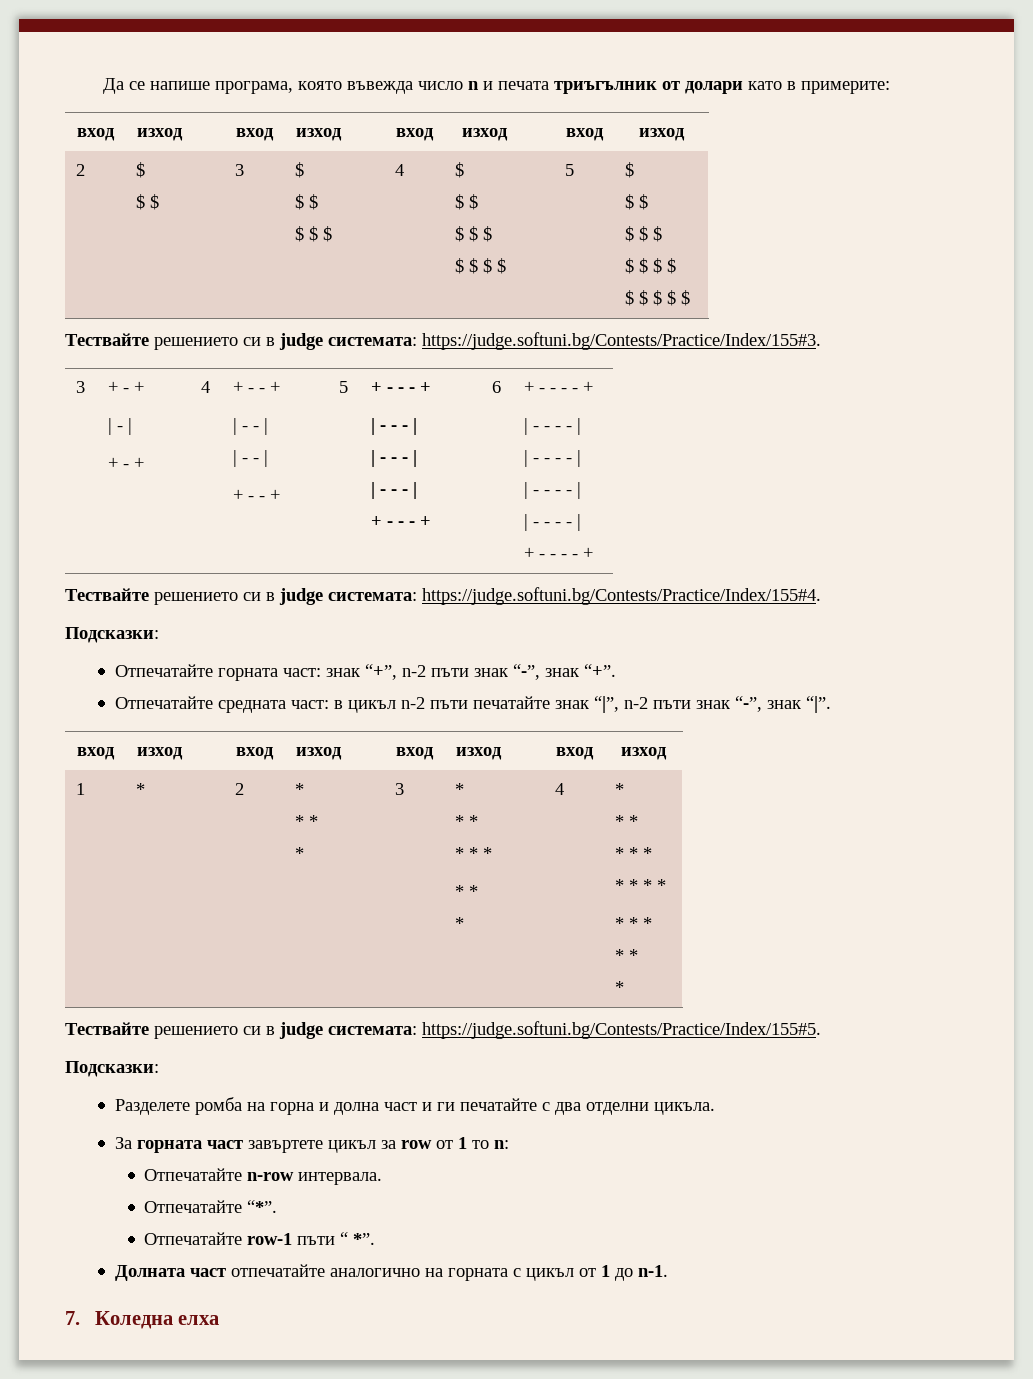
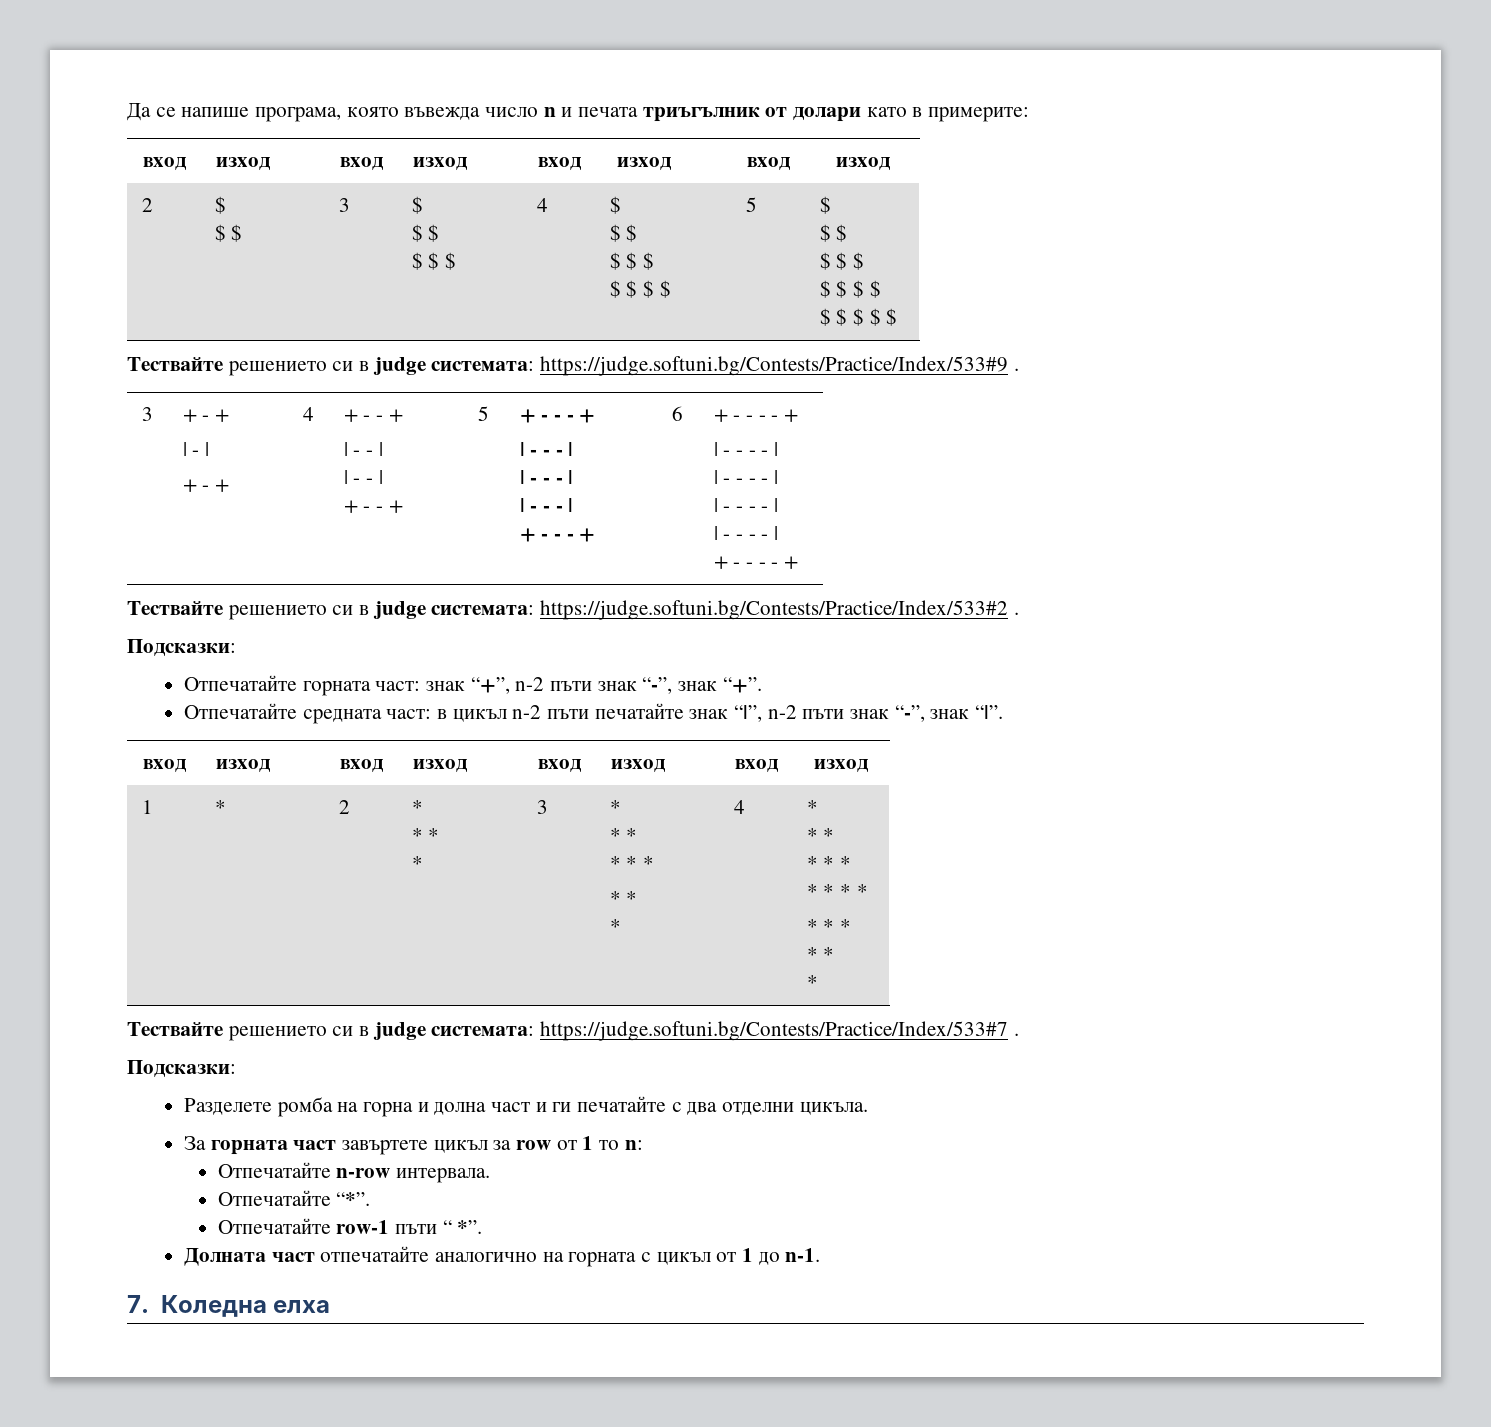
[422,332,821,350] https://judge.softuni.bg/Contests/Practice/Index/155#3. -> [540,356,1019,376] https://judge.softuni.bg/Contests/Practice/Index/533#9 .
[422,587,821,605] https://judge.softuni.bg/Contests/Practice/Index/155#4. -> [540,600,1019,620] https://judge.softuni.bg/Contests/Practice/Index/533#2 .
[422,1021,821,1039] https://judge.softuni.bg/Contests/Practice/Index/155#5. -> [540,1021,1019,1041] https://judge.softuni.bg/Contests/Practice/Index/533#7 .

